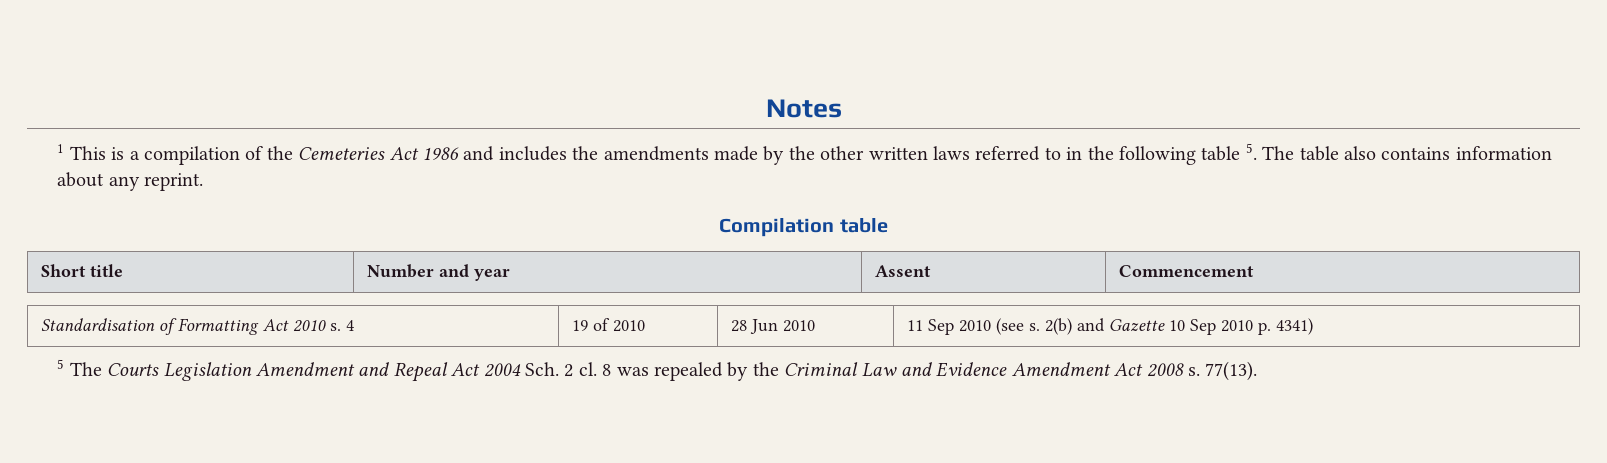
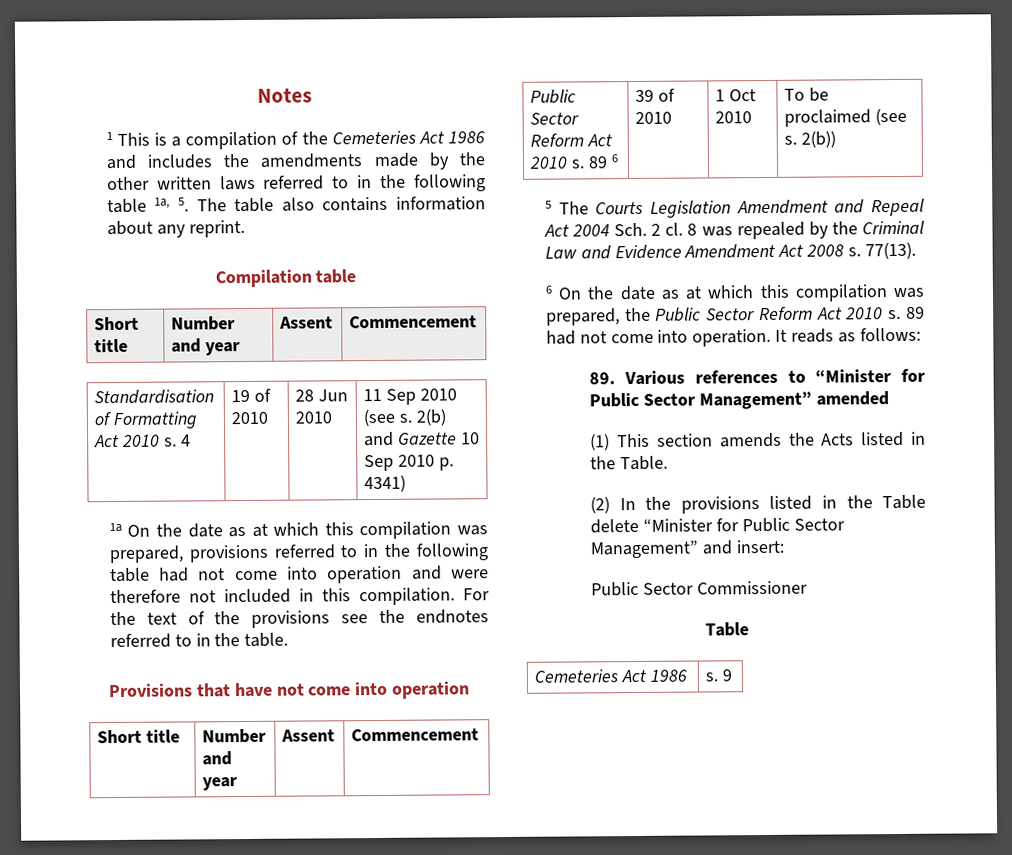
(1241, 153) none -> [154,197,171,209] 1a,
(1313, 326) none -> [108,521,488,540] [108,543,490,564] [109,565,489,584] [109,587,490,606] [109,609,489,628] [109,632,289,649] [107,681,471,699] [96,729,180,744] [201,728,267,744] [201,751,232,766] [201,777,238,791] [280,729,335,742] [350,728,479,742] [529,89,576,104] [529,112,579,125] [529,133,613,147] [528,154,618,169] [634,88,675,103] [634,111,672,125] [714,89,756,102] [714,111,752,124] [783,87,829,102] [783,107,907,127] [783,130,836,148] // 1a On the date as at which this compilation was prepared, provisions referred to in the following table had not come into operation and were therefore not included in this compilation. For the text of the provisions see the endnotes referred to in the table. // Provisions that have not come into operation // Short title | Number and year | Assent | Commencement // Public Sector Reform Act 2010 s. 89 6 | 39 of 2010 | 1 Oct 2010 | To be proclaimed (see s. 2(b))
(1258, 371) none -> [544,284,925,302] [545,306,925,326] [545,327,921,347] [589,368,926,386] [589,391,890,410] [590,431,926,451] [590,455,669,471] [590,494,926,514] [590,517,845,534] [590,539,785,559] [591,580,809,597] [704,622,749,637] [533,669,687,683] [704,669,732,682] // 6 On the date as at which this compilation was prepared, the Public Sector Reform Act 2010 s. 89 had not come into operation. It reads as follows: // 89. Various references to “Minister for Public Sector Management” amended // (1) This section amends the Acts listed in the Table. // (2) In the provisions listed in the Table delete “Minister for Public Sector Management” and insert: // Public Sector Commissioner // Table // Cemeteries Act 1986 | s. 9

